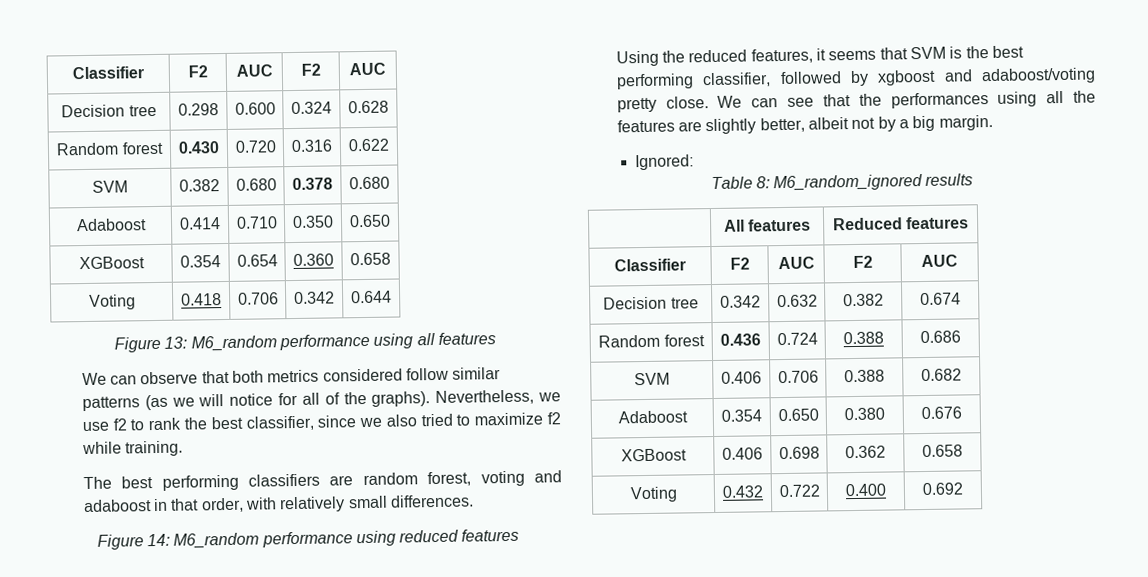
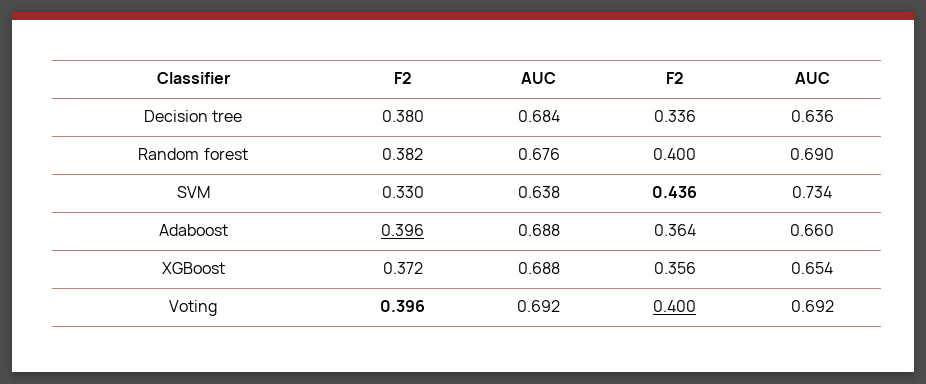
[72,66,144,80] [187,65,208,78] [235,64,273,77] [300,63,321,76] [349,62,386,76] [61,104,157,118] [178,103,219,116] [234,102,276,115] [291,101,332,115] [348,100,389,114] [56,141,164,156] [178,141,220,154] [234,140,277,153] [291,139,333,153] [348,138,390,152] [92,180,128,193] [179,179,220,192] [235,178,277,191] [292,177,333,191] [349,176,390,190] [75,218,147,232] [179,217,221,230] [235,216,278,229] [292,215,334,229] [349,214,391,228] [78,256,145,270] [180,255,221,268] Classifier | F2 | AUC | F2 | AUC // Decision tree | 0.298 | 0.600 | 0.324 | 0.628 // Random forest | 0.430 | 0.720 | 0.316 | 0.622 // SVM | 0.382 | 0.680 | 0.378 | 0.680 // Adaboost | 0.414 | 0.710 | 0.350 | 0.650 // XGBoost | 0.354 -> [156,72,230,84] [393,72,412,84] [521,72,556,84] [665,72,684,84] [794,72,830,84] [143,110,243,122] [381,110,424,122] [517,110,560,122] [653,110,696,122] [790,110,834,122] [138,148,248,160] [382,148,423,160] [517,148,560,160] [653,148,696,160] [790,148,834,160] [176,186,210,198] [381,186,424,198] [517,186,560,198] [652,186,697,198] [792,186,832,198] [158,224,228,236] [381,224,424,236] [517,224,560,236] [653,224,696,236] [790,224,834,236] [161,262,225,274] [382,262,423,274] [517,262,560,274] [653,262,696,274] Classifier | F2 | AUC | F2 | AUC // Decision tree | 0.380 | 0.684 | 0.336 | 0.636 // Random forest | 0.382 | 0.676 | 0.400 | 0.690 // SVM | 0.330 | 0.638 | 0.436 | 0.734 // Adaboost | 0.396 | 0.688 | 0.364 | 0.660 // XGBoost | 0.372 | 0.688 | 0.356
[293,253,334,267] [350,252,391,266] [88,294,136,310] [181,293,222,306] [237,292,279,305] [294,291,335,305] [351,290,392,304] [114,332,496,353] [81,367,502,386] [81,389,562,412] [81,412,561,432] [81,440,184,457] [82,470,562,491] [82,494,475,513] [96,528,520,550] [615,45,1025,67] [615,67,1096,90] [616,90,1096,113] [616,114,993,135] [635,154,695,171] [710,173,974,192] [723,218,812,232] [832,216,970,231] [614,258,686,272] [729,257,750,270] [777,256,815,270] [852,255,873,269] [921,254,958,268] [603,296,699,310] [720,295,761,308] [776,294,818,308] [843,293,884,307] [920,292,961,306] [598,334,705,348] [720,333,761,346] [776,332,818,346] [843,331,884,345] [920,330,961,344] [634,372,670,386] [721,371,762,384] [777,370,819,384] [844,369,885,383] [921,368,962,382] [617,410,688,424] [721,409,762,422] [777,408,819,422] [844,407,885,421] [921,406,962,420] [620,448,687,462] [722,447,763,460] [778,446,820,460] [845,445,886,459] [922,444,963,458] [629,486,678,503] [722,485,764,498] [778,484,821,498] | 0.360 | 0.658 // Voting | 0.418 | 0.706 | 0.342 | 0.644 // Figure 13: M6_random performance using all features // We can observe that both metrics considered follow similar patterns (as we will notice for all of the graphs). Nevertheless, we use f2 to rank the best classifier, since we also tried to maximize f2 while training. // The best performing classifiers are random forest, voting and adaboost in that order, with relatively small differences. // Figure 14: M6_random performance using reduced features // Using the reduced features, it seems that SVM is the best performing classifier, followed by xgboost and adaboost/voting pretty close. We can see that the performances using all the features are slightly better, albeit not by a big margin. // Ignored: // Table 8: M6_random_ignored results // | All features | Reduced features // Classifier | F2 | AUC | F2 | AUC // Decision tree | 0.342 | 0.632 | 0.382 | 0.674 // Random forest | 0.436 | 0.724 | 0.388 | 0.686 // SVM | 0.406 | 0.706 | 0.388 | 0.682 // Adaboost | 0.354 | 0.650 | 0.380 | 0.676 // XGBoost | 0.406 | 0.698 | 0.362 | 0.658 // Voting | 0.432 | 0.722 -> [169,300,217,316] [380,300,425,312] [517,300,560,312] // Voting | 0.396 | 0.692

